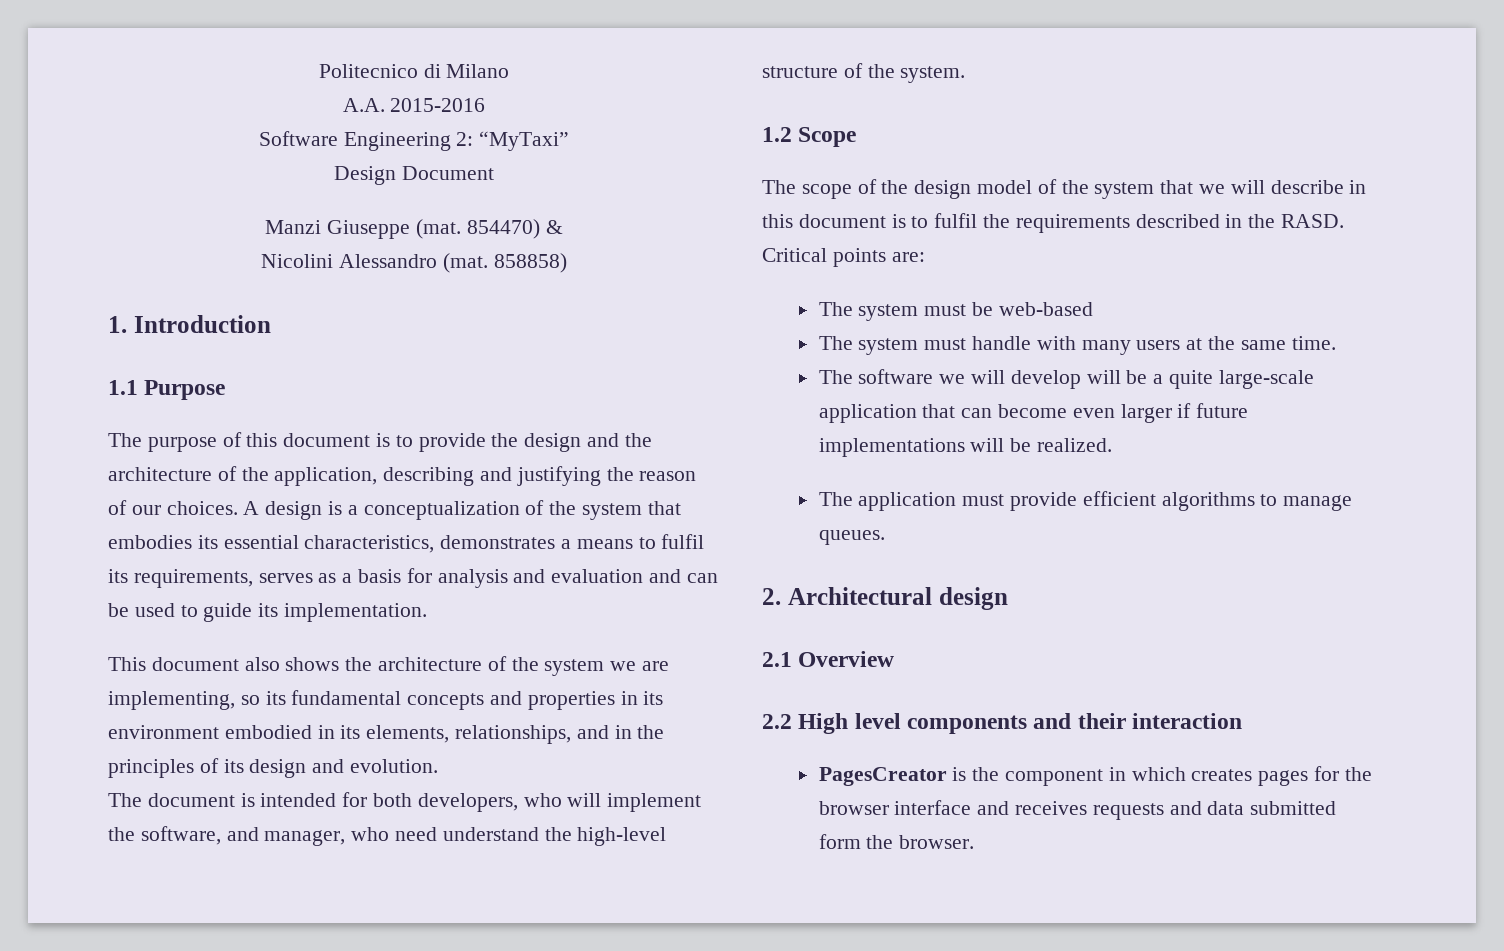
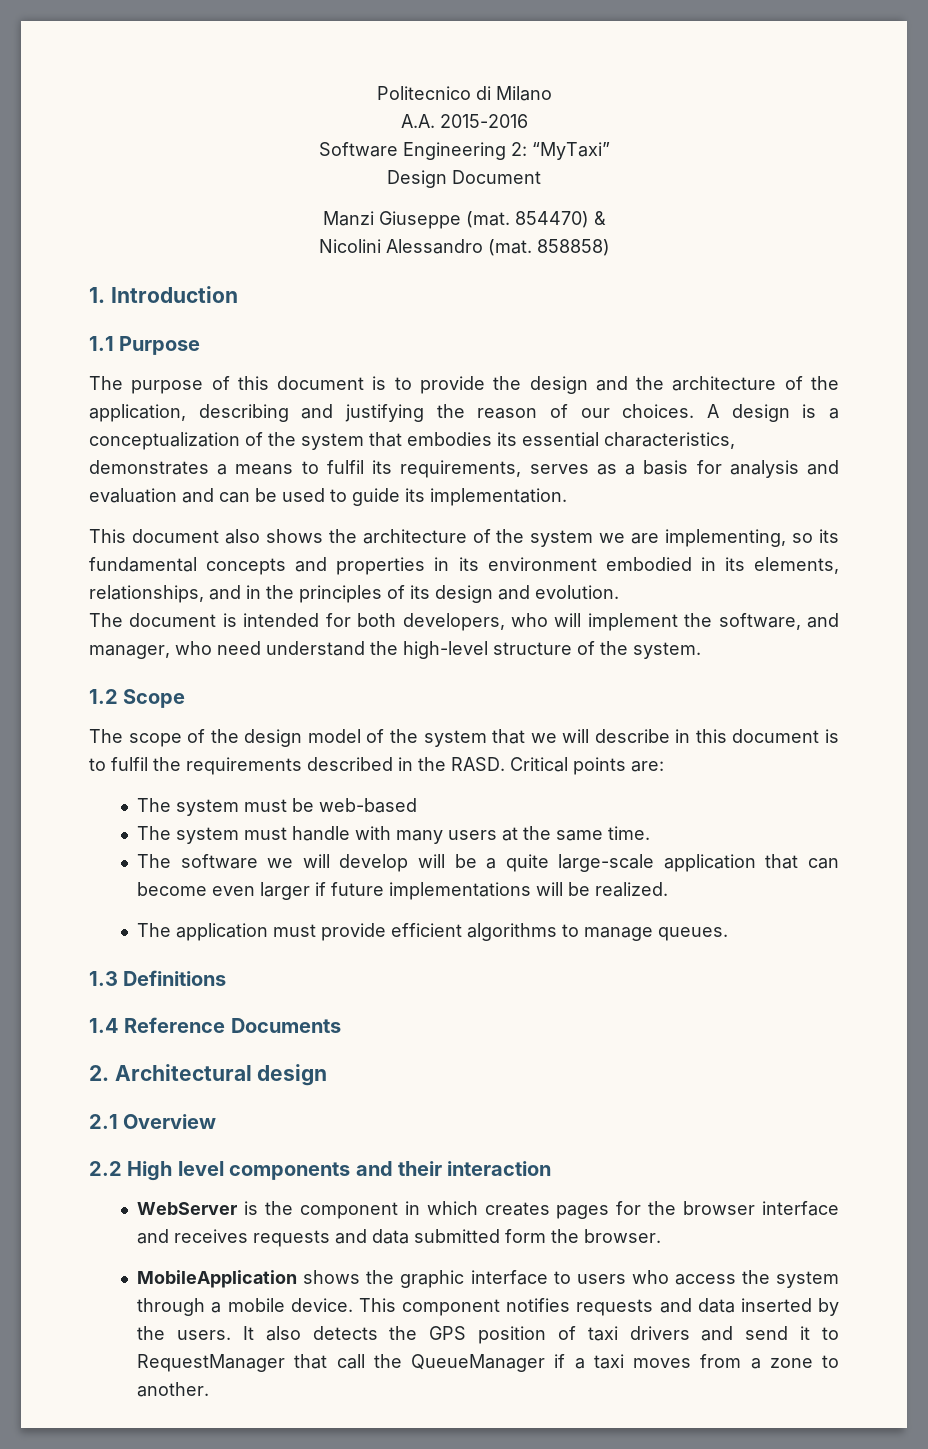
(885, 537) none -> [89,970,227,986] [89,1017,341,1033] // 1.3 Definitions // 1.4 Reference Documents
[818,767,947,786] PagesCreator -> [137,1202,238,1215] WebServer
(975, 842) none -> [137,1270,839,1288] [137,1298,840,1316] [137,1326,840,1344] [137,1354,839,1372] [137,1382,210,1397] // MobileApplication shows the graphic interface to users who access the system through a mobile device. This component notifies requests and data inserted by the users. It also detects the GPS position of taxi drivers and send it to RequestManager that call the QueueManager if a taxi moves from a zone to another.

